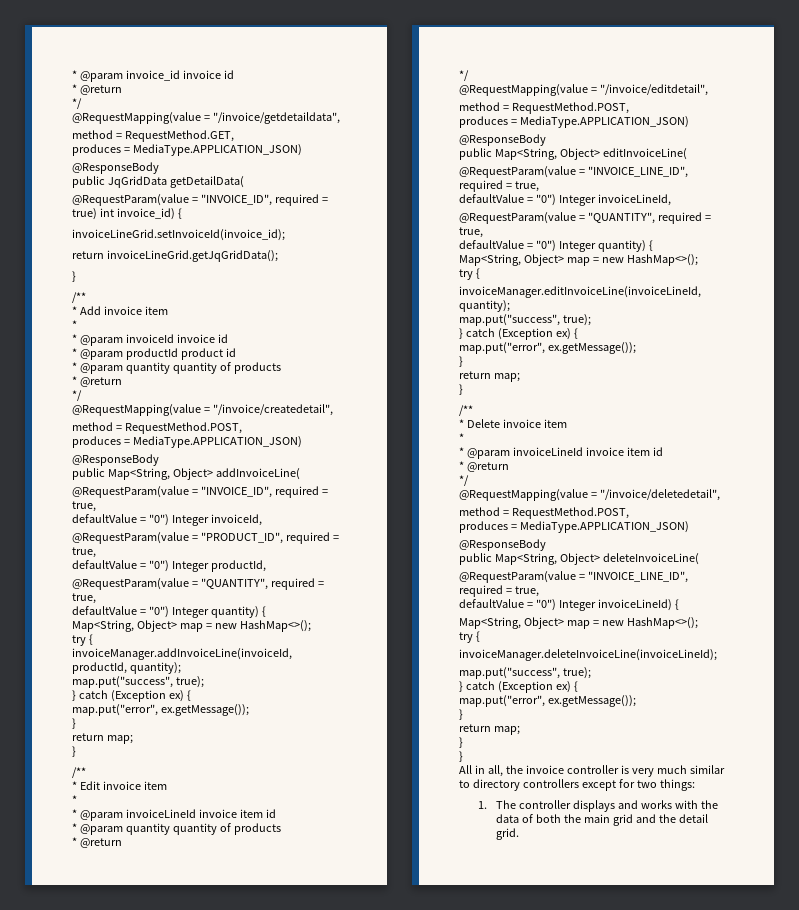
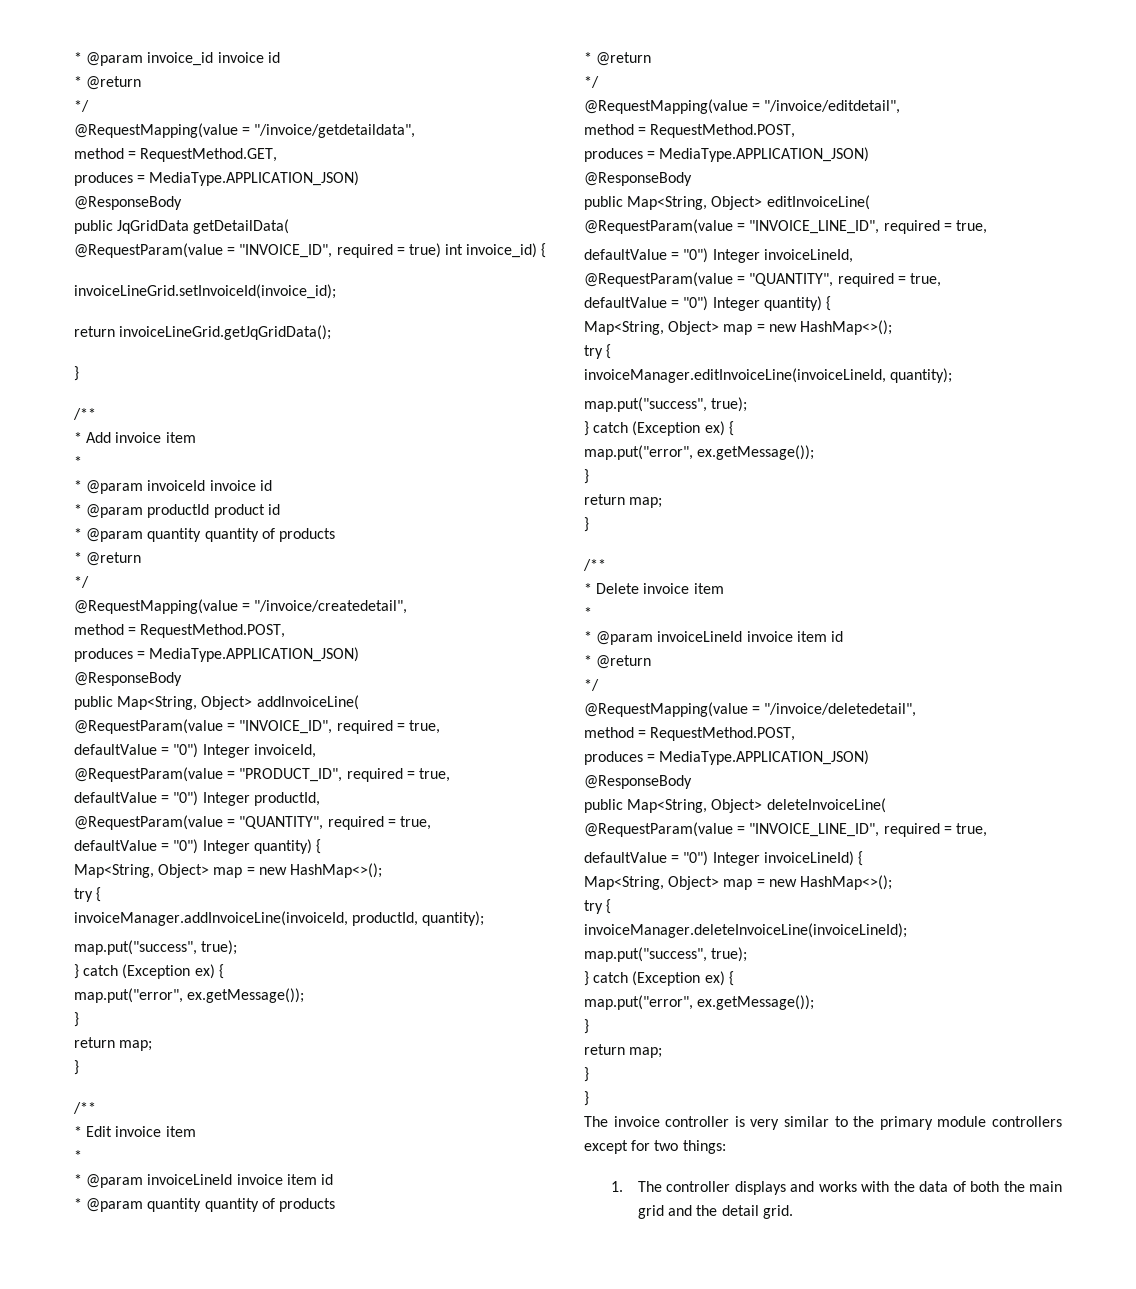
[459,765,523,777] All in all, the -> [584,1116,608,1127] The
[656,765,687,774] much -> (780, 1124) none
[472,779,520,791] directory -> [853,1116,987,1130] the primary module

